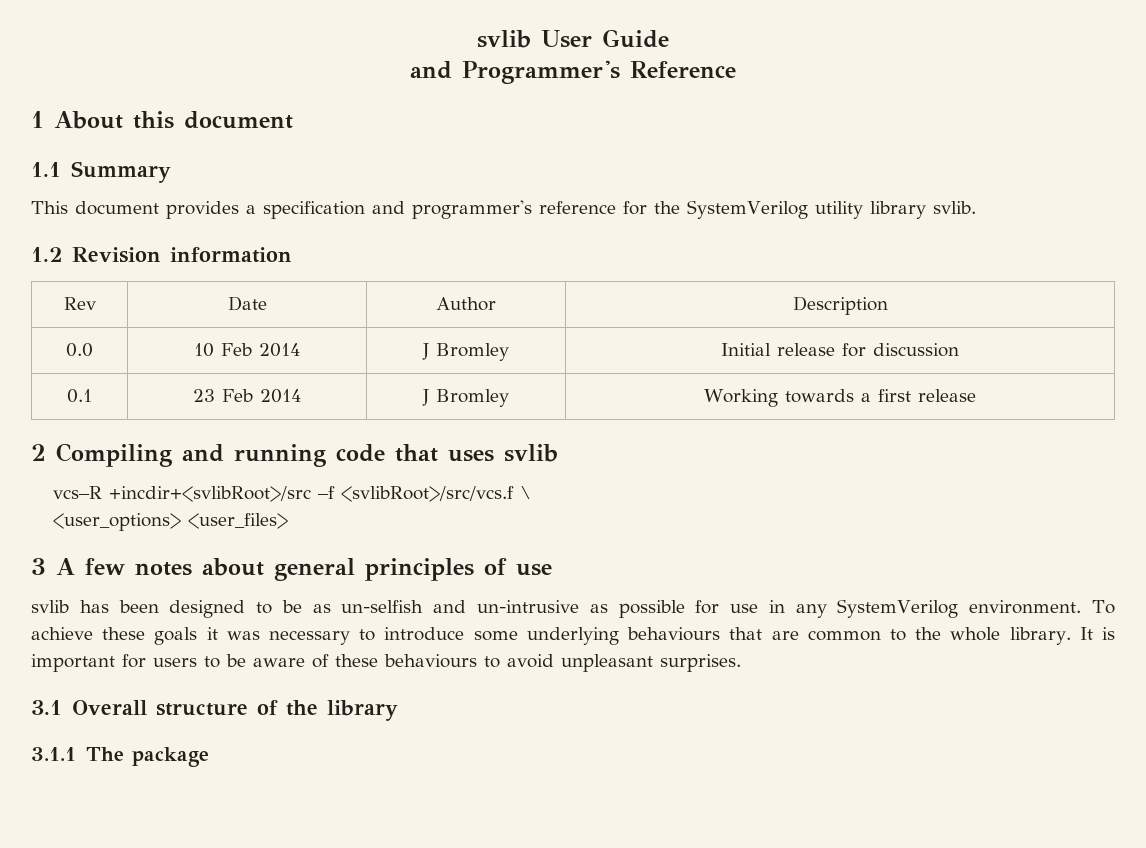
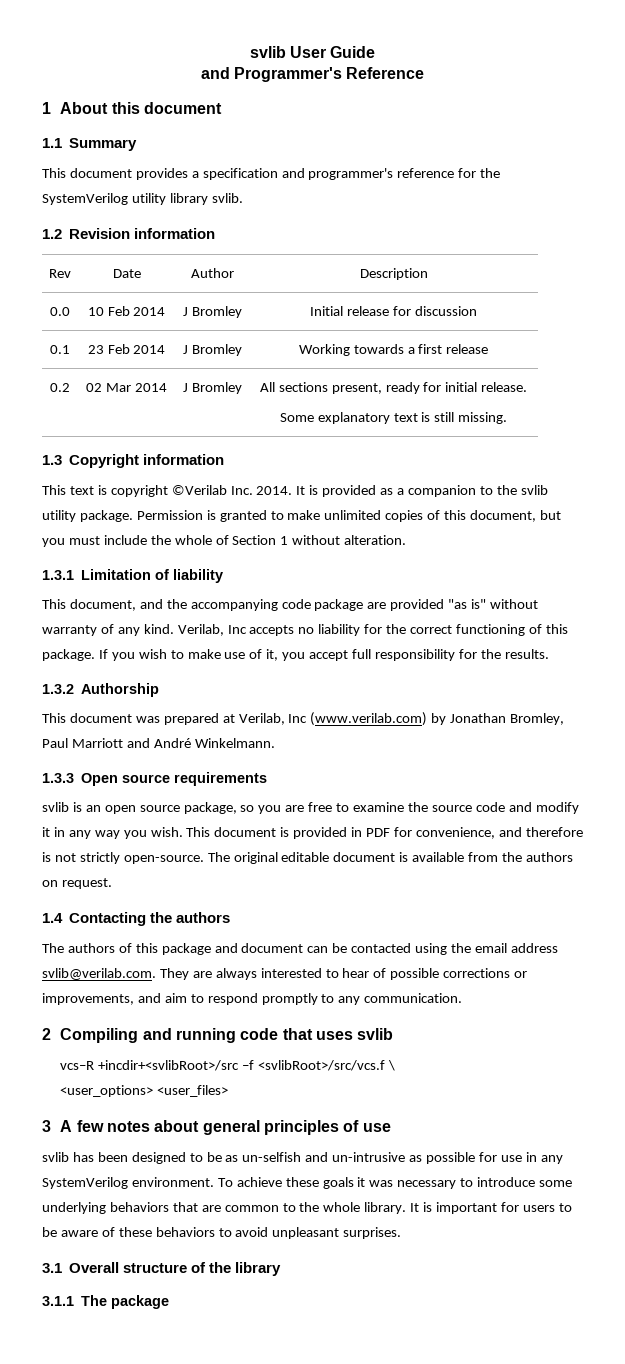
(976, 395) none -> [50,383,70,392] [86,383,167,392] [183,382,242,394] [259,382,528,394] [279,412,508,424] [42,454,225,468] [42,485,548,497] [42,510,561,522] [42,535,407,547] [42,569,224,583] [42,599,539,611] [42,624,568,636] [42,649,549,661] [42,683,160,697] [42,712,565,726] [42,738,275,748] [42,772,268,786] [42,802,579,814] [42,827,583,839] [42,852,573,864] [42,878,112,889] [42,912,231,926] [42,943,558,955] [42,968,528,980] [42,993,463,1005] // 0.2 | 02 Mar 2014 | J Bromley | All sections present, ready for initial release. // Some explanatory text is still missing. // 1.3 Copyright information // This text is copyright ©Verilab Inc. 2014. It is provided as a companion to the svlib utility package. Permission is granted to make unlimited copies of this document, but you must include the whole of Section 1 without alteration. // 1.3.1 Limitation of liability // This document, and the accompanying code package are provided "as is" without warranty of any kind. Verilab, Inc accepts no liability for the correct functioning of this package. If you wish to make use of it, you accept full responsibility for the results. // 1.3.2 Authorship // This document was prepared at Verilab, Inc (www.verilab.com) by Jonathan Bromley, Paul Marriott and André Winkelmann. // 1.3.3 Open source requirements // svlib is an open source package, so you are free to examine the source code and modify it in any way you wish. This document is provided in PDF for convenience, and therefore is not strictly open-source. The original editable document is available from the authors on request. // 1.4 Contacting the authors // The authors of this package and document can be contacted using the email address svlib@verilab.com. They are always interested to hear of possible corrections or improvements, and aim to respond promptly to any communication.
[627,627,721,641] behaviours -> [109,1202,169,1212] behaviors
[384,654,477,668] behaviours -> [155,1227,215,1237] behaviors

